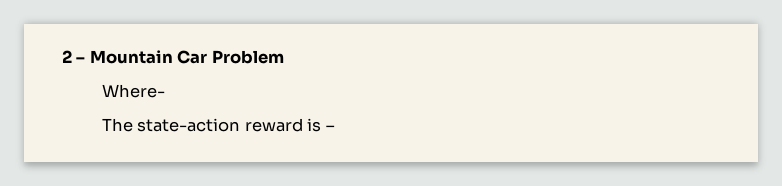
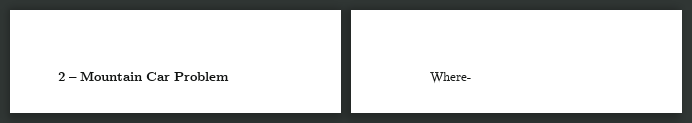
[101,118,335,132] // The state-action reward is – -> (472, 78) none

